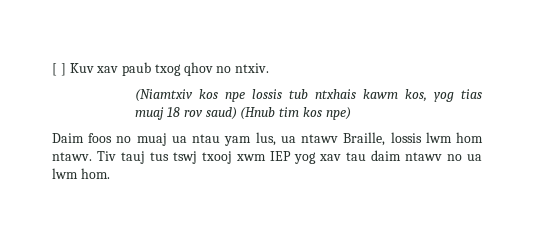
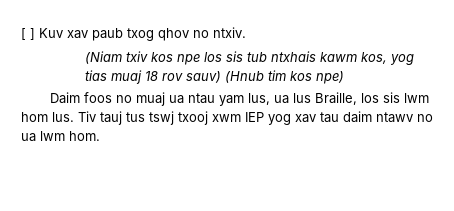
[135,89,283,102] (Niamtxiv kos npe lossis -> [85,51,244,65] (Niam txiv kos npe los sis
[205,107,237,120] saud) -> [186,71,222,83] sauv)
[301,132,422,146] ntawv Braille, lossis -> [293,92,401,105] lus Braille, los sis
[52,152,92,161] ntawv. -> [52,112,74,122] lus.

